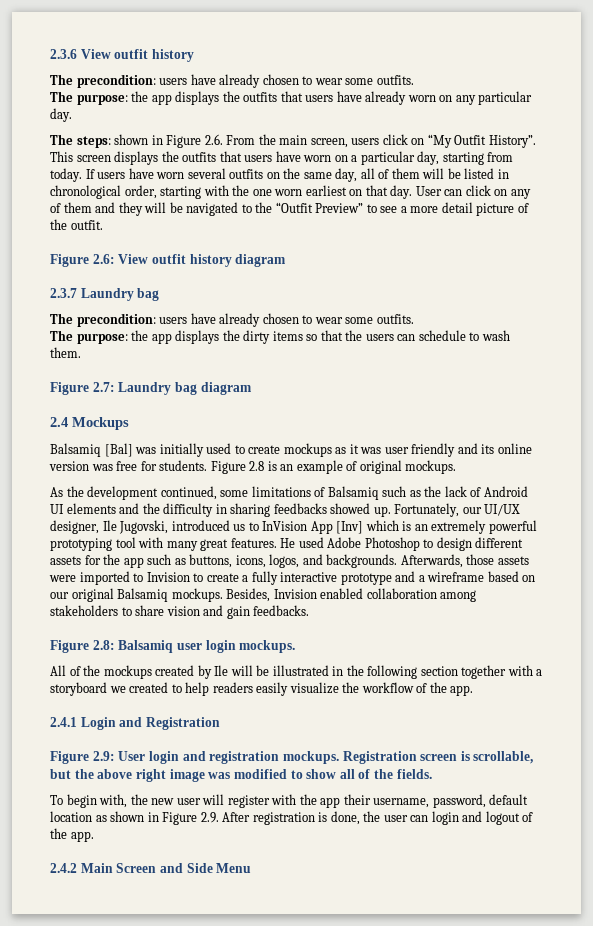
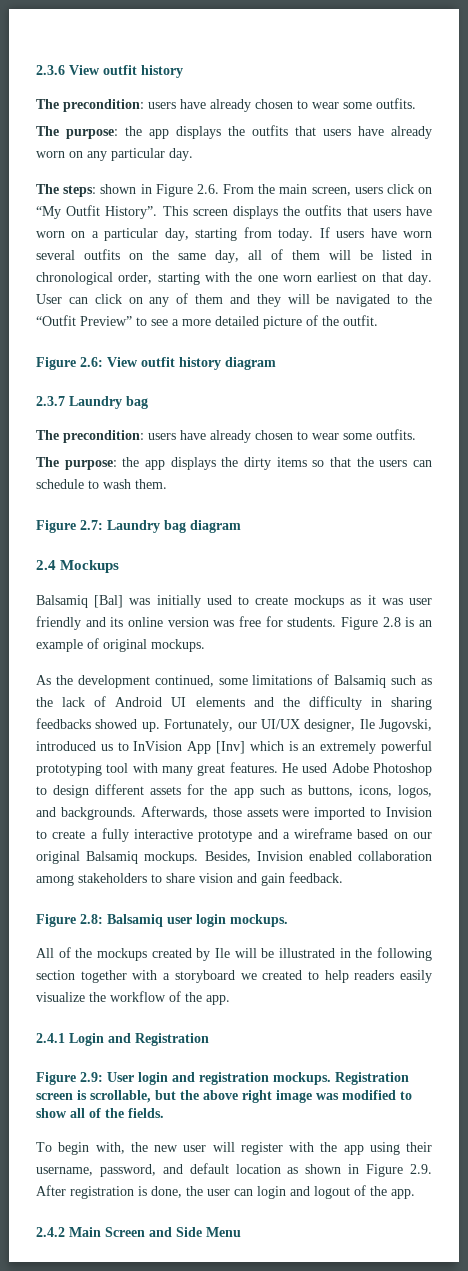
[441,202,473,213] detail -> [215,316,259,326] detailed
[253,605,310,616] feedbacks. -> [289,872,343,883] feedback.
(341, 802) none -> [369,1142,400,1155] using
(486, 801) none -> [162,1164,183,1174] and

